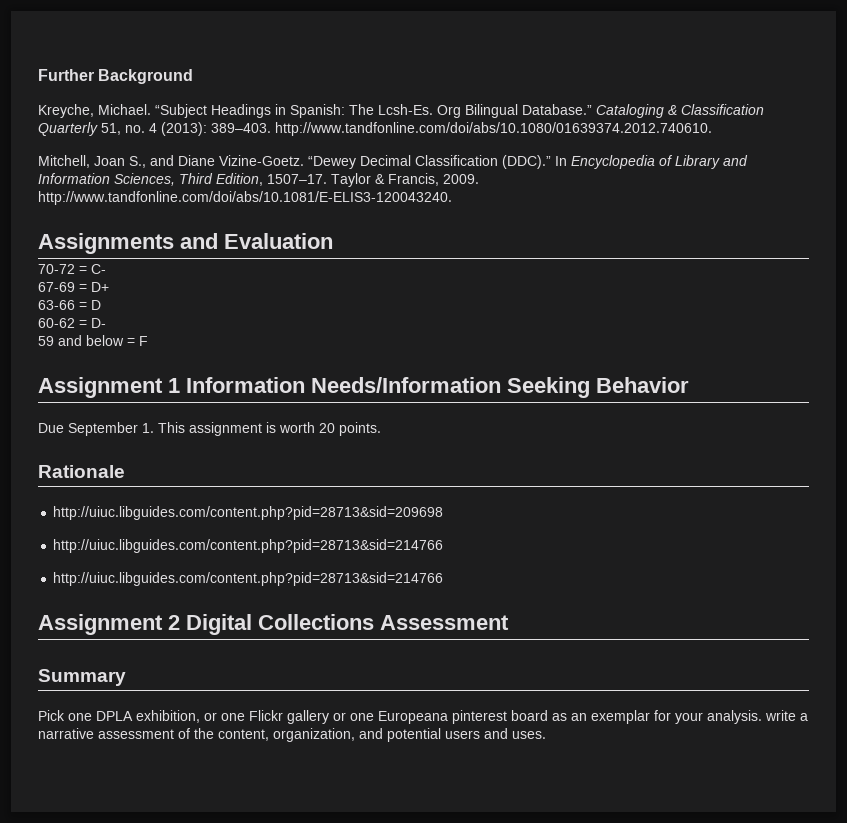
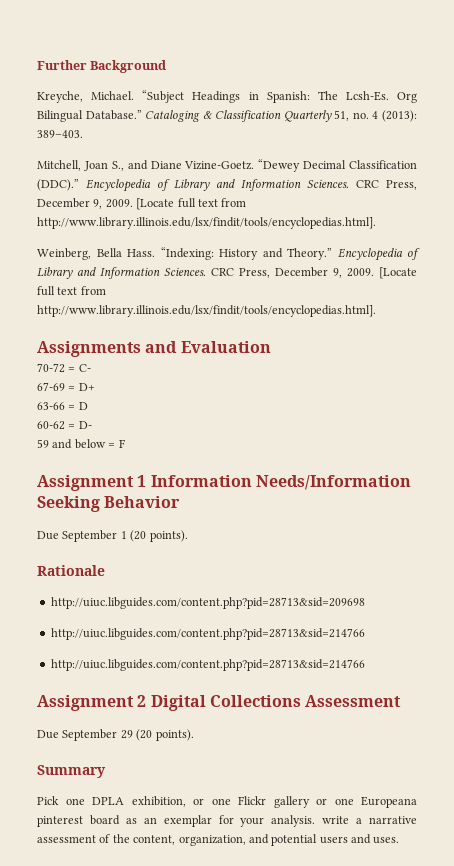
[275,122,712,136] http://www.tandfonline.com/doi/abs/10.1080/01639374.2012.740610. -> (83, 134) none
[555,155,748,169] [38,173,479,187] [38,191,452,205] In Encyclopedia of Library and Information Sciences, Third Edition, 1507–17. Taylor & Francis, 2009. http://www.tandfonline.com/doi/abs/10.1081/E-ELIS3-120043240. -> [86,179,417,192] [37,198,247,210] [37,217,376,229] [37,247,420,261] [37,267,417,279] [37,286,106,296] [37,305,376,317] Encyclopedia of Library and Information Sciences. CRC Press, December 9, 2009. [Locate full text from http://www.library.illinois.edu/lsx/findit/tools/encyclopedias.html]. // Weinberg, Bella Hass. “Indexing: History and Theory.” Encyclopedia of Library and Information Sciences. CRC Press, December 9, 2009. [Locate full text from http://www.library.illinois.edu/lsx/findit/tools/encyclopedias.html].
[142,422,381,436] 1. This assignment is worth 20 points. -> [120,530,188,542] 1 (20 points).
(509, 622) none -> [37,729,194,741] // Due September 29 (20 points).

